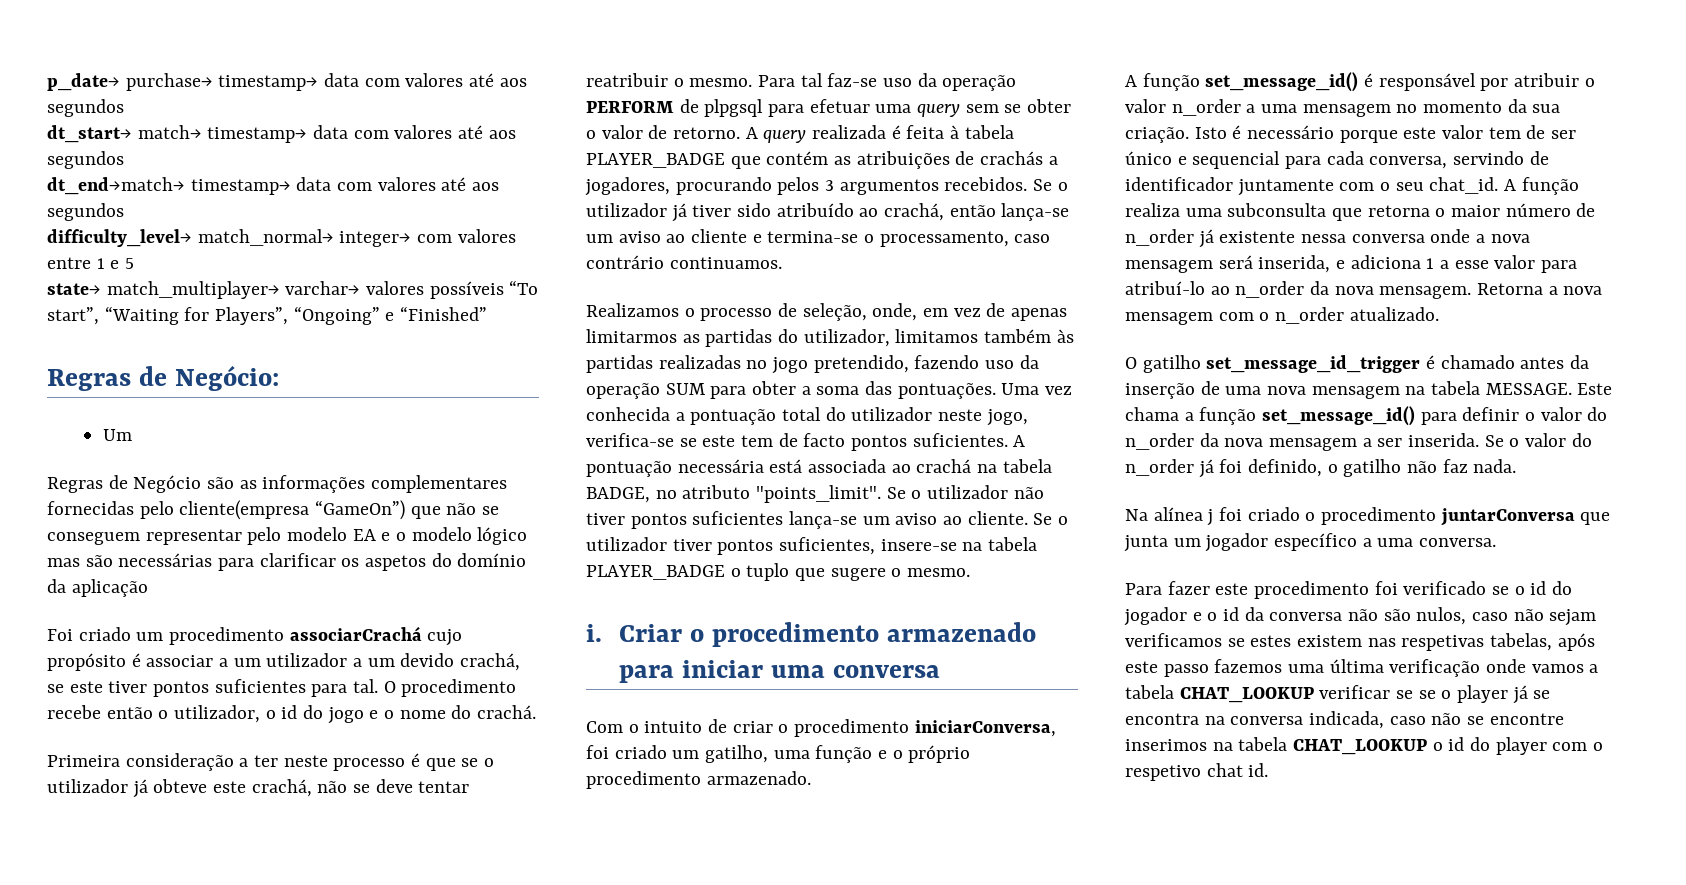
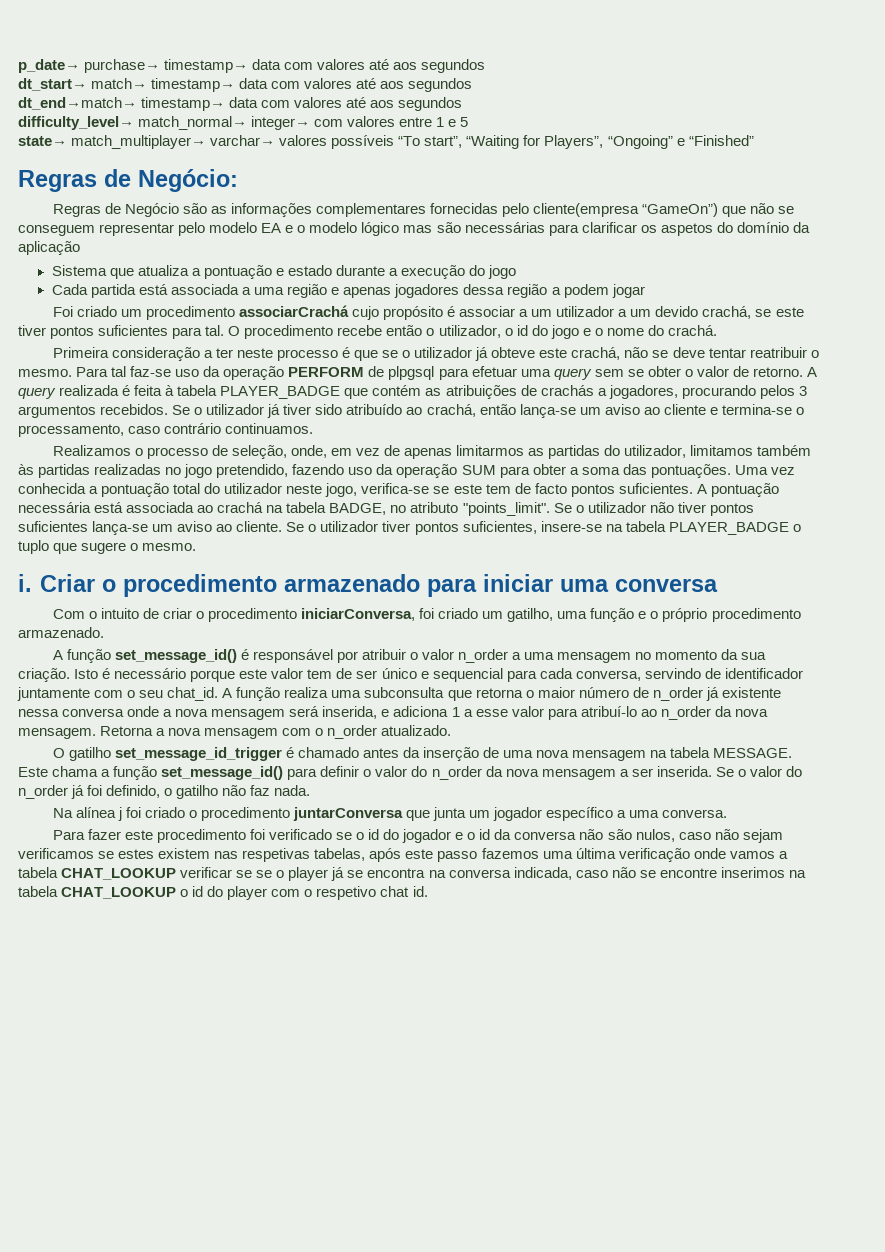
[102,429,132,441] // Um -> (238, 180) none
(148, 588) none -> [51,265,517,279] [51,284,645,298] // Sistema que atualiza a pontuação e estado durante a execução do jogo // Cada partida está associada a uma região e apenas jogadores dessa região a podem jogar

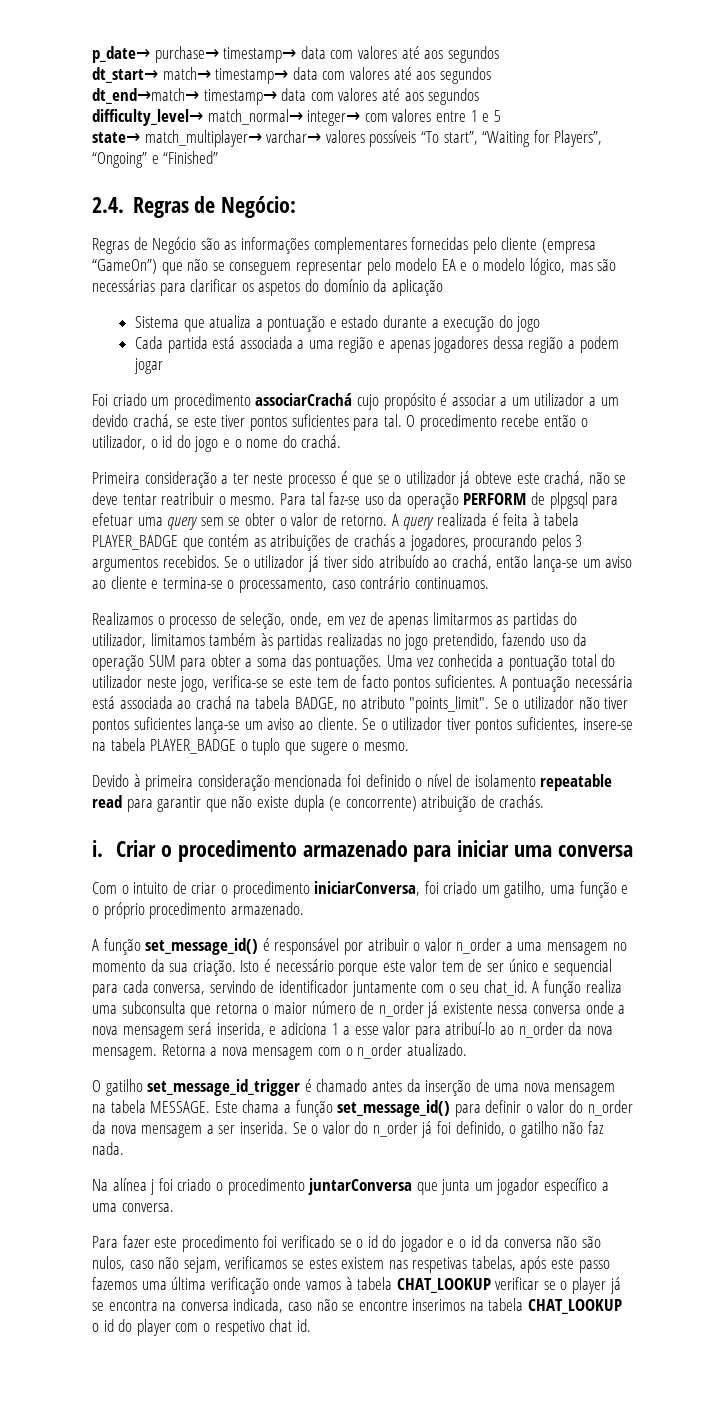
(754, 140) none -> [92,197,124,213] 2.4.
[533,203,640,217] cliente(empresa -> [501,237,596,254] cliente (empresa
[361,222,400,236] lógico -> [530,258,566,275] lógico,
(197, 547) none -> [92,774,613,791] [92,795,545,812] // Devido à primeira consideração mencionada foi definido o nível de isolamento repeatable read para garantir que não existe dupla (e concorrente) atribuição de crachás.
[742,829,783,843] sejam -> [183,1257,221,1273] sejam,
[778,851,788,859] a -> [345,1277,353,1290] à
[256,870,273,878] se -> (556, 1285) none

